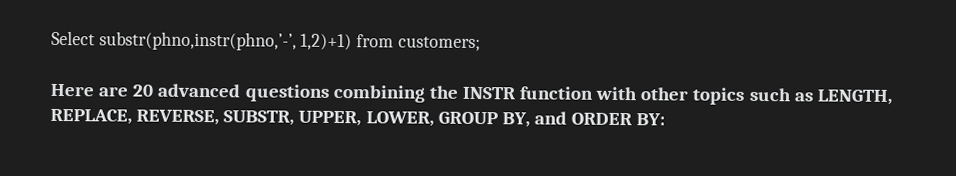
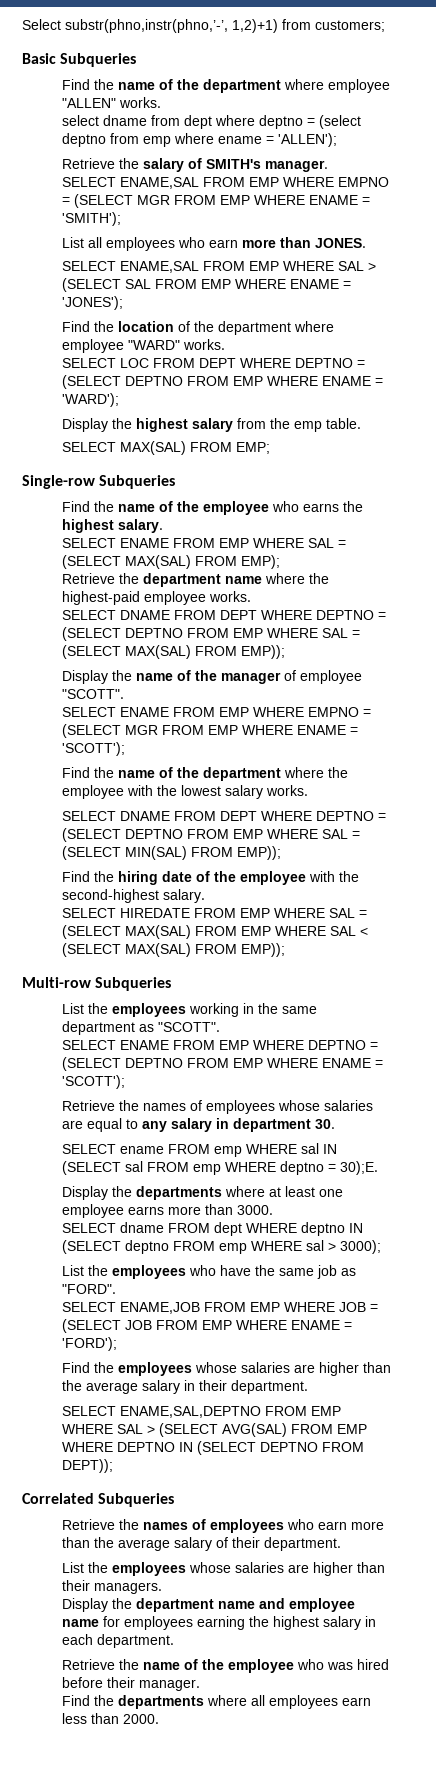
[50,83,892,105] [50,108,666,128] Here are 20 advanced questions combining the INSTR function with other topics such as LENGTH, REPLACE, REVERSE, SUBSTR, UPPER, LOWER, GROUP BY, and ORDER BY: -> [22,53,137,67] [61,79,390,93] [61,97,161,108] [61,115,361,129] [61,133,337,147] [61,158,328,172] [61,177,389,189] [61,194,370,208] [61,212,121,226] [61,237,366,251] [61,261,376,273] [61,278,351,292] [61,296,123,310] [61,321,334,335] [61,339,225,353] [61,358,365,368] [61,375,383,389] [61,393,119,407] [61,418,361,432] [61,441,270,455] [22,475,176,489] [61,501,363,515] [61,519,163,533] [61,538,346,548] [61,555,280,569] [61,573,329,587] [61,591,251,605] [61,610,386,620] [61,627,360,641] [61,645,285,659] [61,670,362,684] [61,689,124,699] [61,707,371,717] [61,724,358,738] [61,742,125,756] [61,767,348,781] [61,785,308,799] [61,811,386,821] [61,828,360,842] [61,846,281,860] [61,871,359,885] [61,889,205,903] [61,908,367,918] [61,925,368,939] [61,943,285,957] [22,977,172,991] [61,1003,317,1017] [61,1021,220,1035] [61,1040,378,1050] [61,1057,383,1071] [61,1075,125,1089] [61,1100,373,1114] [61,1118,335,1132] [61,1143,337,1157] [61,1161,378,1175] [61,1186,343,1200] [61,1204,273,1218] [61,1222,363,1236] [61,1240,381,1254] [61,1265,356,1279] [61,1284,116,1294] [61,1302,378,1314] [61,1319,352,1333] [61,1337,117,1351] [61,1362,391,1376] [61,1380,308,1394] [61,1406,341,1418] [61,1423,367,1437] [61,1441,364,1455] [61,1459,113,1473] [22,1493,175,1507] [61,1519,384,1533] [61,1537,341,1551] [61,1562,385,1576] [61,1580,162,1594] [61,1598,355,1612] [61,1616,376,1630] [61,1634,174,1648] [61,1659,389,1673] [61,1677,200,1691] [61,1695,371,1709] [61,1713,159,1724] Basic Subqueries // Find the name of the department where employee "ALLEN" works. // select dname from dept where deptno = (select deptno from emp where ename = 'ALLEN'); // Retrieve the salary of SMITH's manager. // SELECT ENAME,SAL FROM EMP WHERE EMPNO = (SELECT MGR FROM EMP WHERE ENAME = 'SMITH'); // List all employees who earn more than JONES. // SELECT ENAME,SAL FROM EMP WHERE SAL > (SELECT SAL FROM EMP WHERE ENAME = 'JONES'); // Find the location of the department where employee "WARD" works. // SELECT LOC FROM DEPT WHERE DEPTNO = (SELECT DEPTNO FROM EMP WHERE ENAME = 'WARD'); // Display the highest salary from the emp table. // SELECT MAX(SAL) FROM EMP; // Single-row Subqueries // Find the name of the employee who earns the highest salary. // SELECT ENAME FROM EMP WHERE SAL = (SELECT MAX(SAL) FROM EMP); // Retrieve the department name where the highest-paid employee works. // SELECT DNAME FROM DEPT WHERE DEPTNO = (SELECT DEPTNO FROM EMP WHERE SAL = (SELECT MAX(SAL) FROM EMP)); // Display the name of the manager of employee "SCOTT". // SELECT ENAME FROM EMP WHERE EMPNO = (SELECT MGR FROM EMP WHERE ENAME = 'SCOTT'); // Find the name of the department where the employee with the lowest salary works. // SELECT DNAME FROM DEPT WHERE DEPTNO = (SELECT DEPTNO FROM EMP WHERE SAL = (SELECT MIN(SAL) FROM EMP)); // Find the hiring date of the employee with the second-highest salary. // SELECT HIREDATE FROM EMP WHERE SAL = (SELECT MAX(SAL) FROM EMP WHERE SAL < (SELECT MAX(SAL) FROM EMP)); // Multi-row Subqueries // List the employees working in the same department as "SCOTT". // SELECT ENAME FROM EMP WHERE DEPTNO = (SELECT DEPTNO FROM EMP WHERE ENAME = 'SCOTT'); // Retrieve the names of employees whose salaries are equal to any salary in department 30. // SELECT ename FROM emp WHERE sal IN (SELECT sal FROM emp WHERE deptno = 30);E. // Display the departments where at least one employee earns more than 3000. // SELECT dname FROM dept WHERE deptno IN (SELECT deptno FROM emp WHERE sal > 3000); // List the employees who have the same job as "FORD". // SELECT ENAME,JOB FROM EMP WHERE JOB = (SELECT JOB FROM EMP WHERE ENAME = 'FORD'); // Find the employees whose salaries are higher than the average salary in their department. // SELECT ENAME,SAL,DEPTNO FROM EMP WHERE SAL > (SELECT AVG(SAL) FROM EMP WHERE DEPTNO IN (SELECT DEPTNO FROM DEPT)); // Correlated Subqueries // Retrieve the names of employees who earn more than the average salary of their department. // List the employees whose salaries are higher than their managers. // Display the department name and employee name for employees earning the highest salary in each department. // Retrieve the name of the employee who was hired before their manager. // Find the departments where all employees earn less than 2000.

